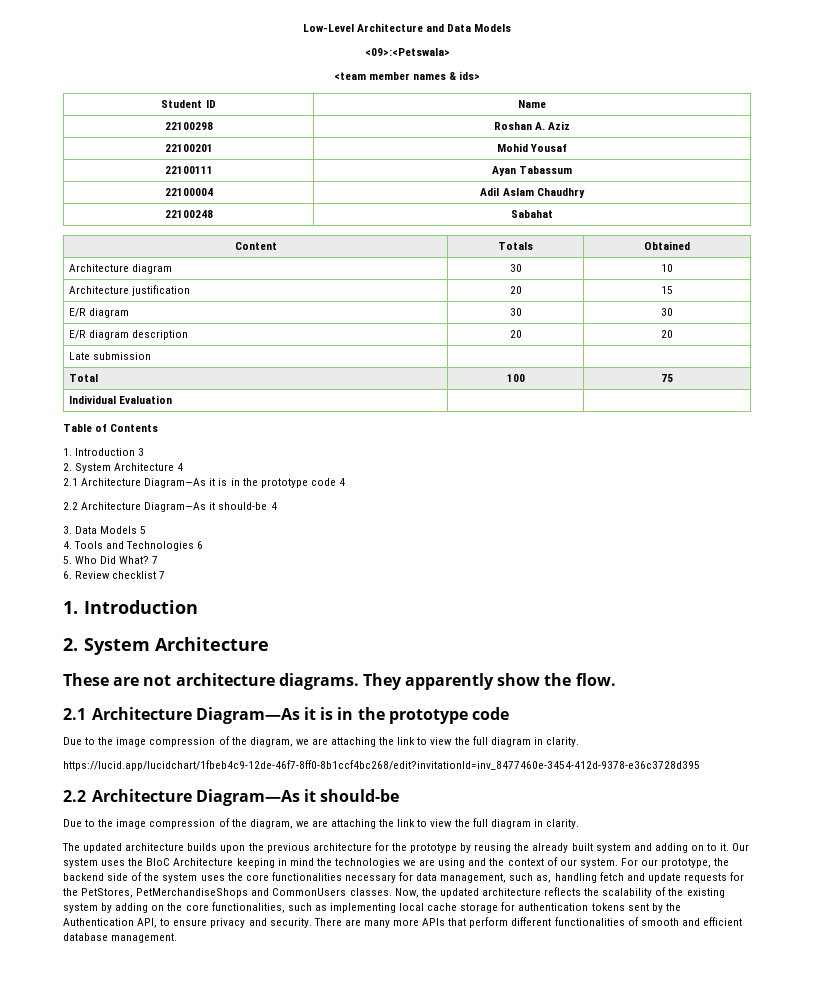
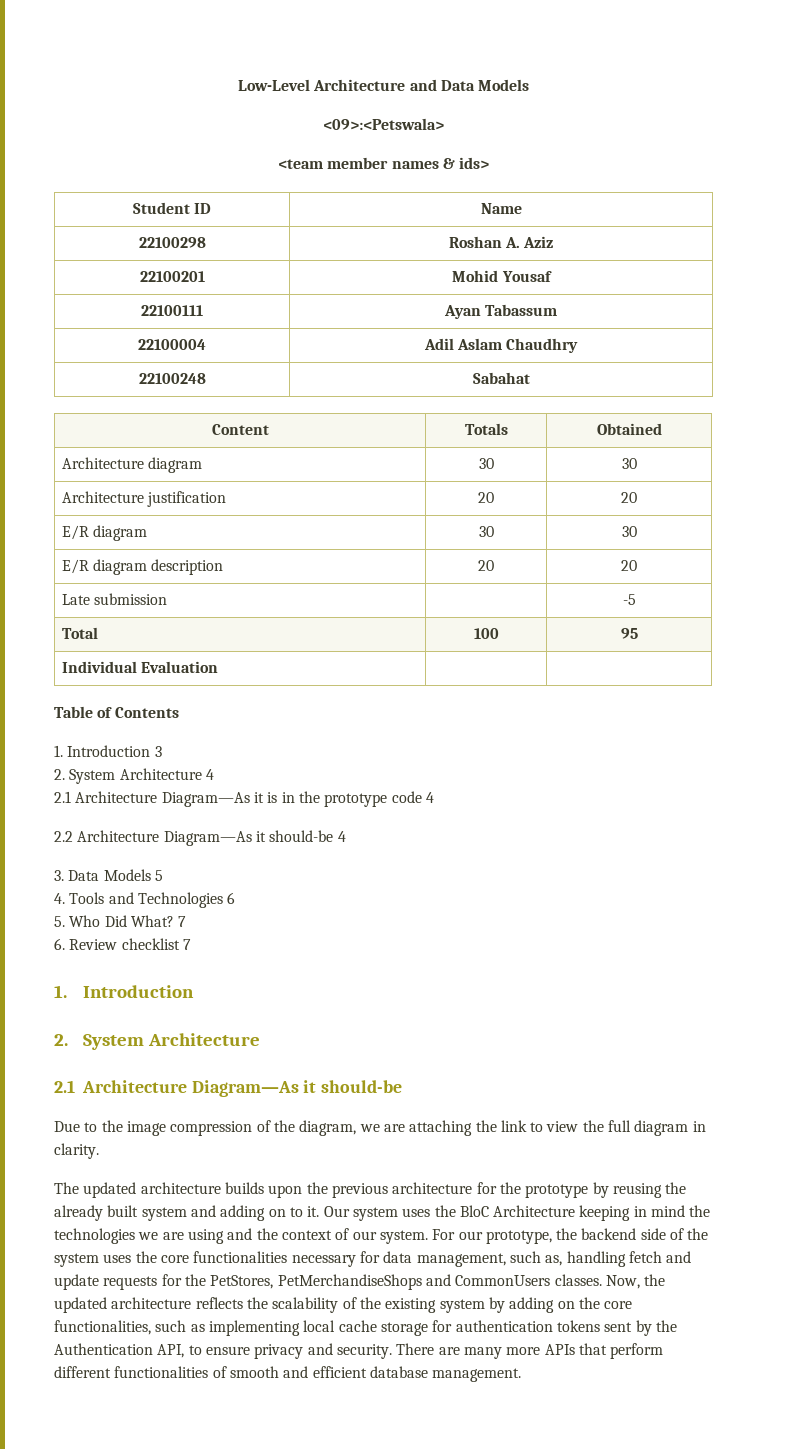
[661,264,673,272] 10 -> [621,458,637,469] 30
[661,286,673,294] 15 -> [621,492,637,503] 20
(151, 356) none -> [622,594,636,605] -5
[661,374,673,382] 75 -> [620,628,638,639] 95
[63,673,616,690] [63,707,510,724] [63,736,579,747] [63,760,700,771] [63,790,86,802] These are not architecture diagrams. They apparently show the flow. // 2.1 Architecture Diagram—As it is in the prototype code // Due to the image compression of the diagram, we are attaching the link to view the full diagram in clarity. // https://lucid.app/lucidchart/1fbeb4c9-12de-46f7-8ff0-8b1ccf4bc268/edit?invitationId=inv_8477460e-3454-412d-9378-e36c3728d395 // 2.2 -> [54,1080,75,1093] 2.1

